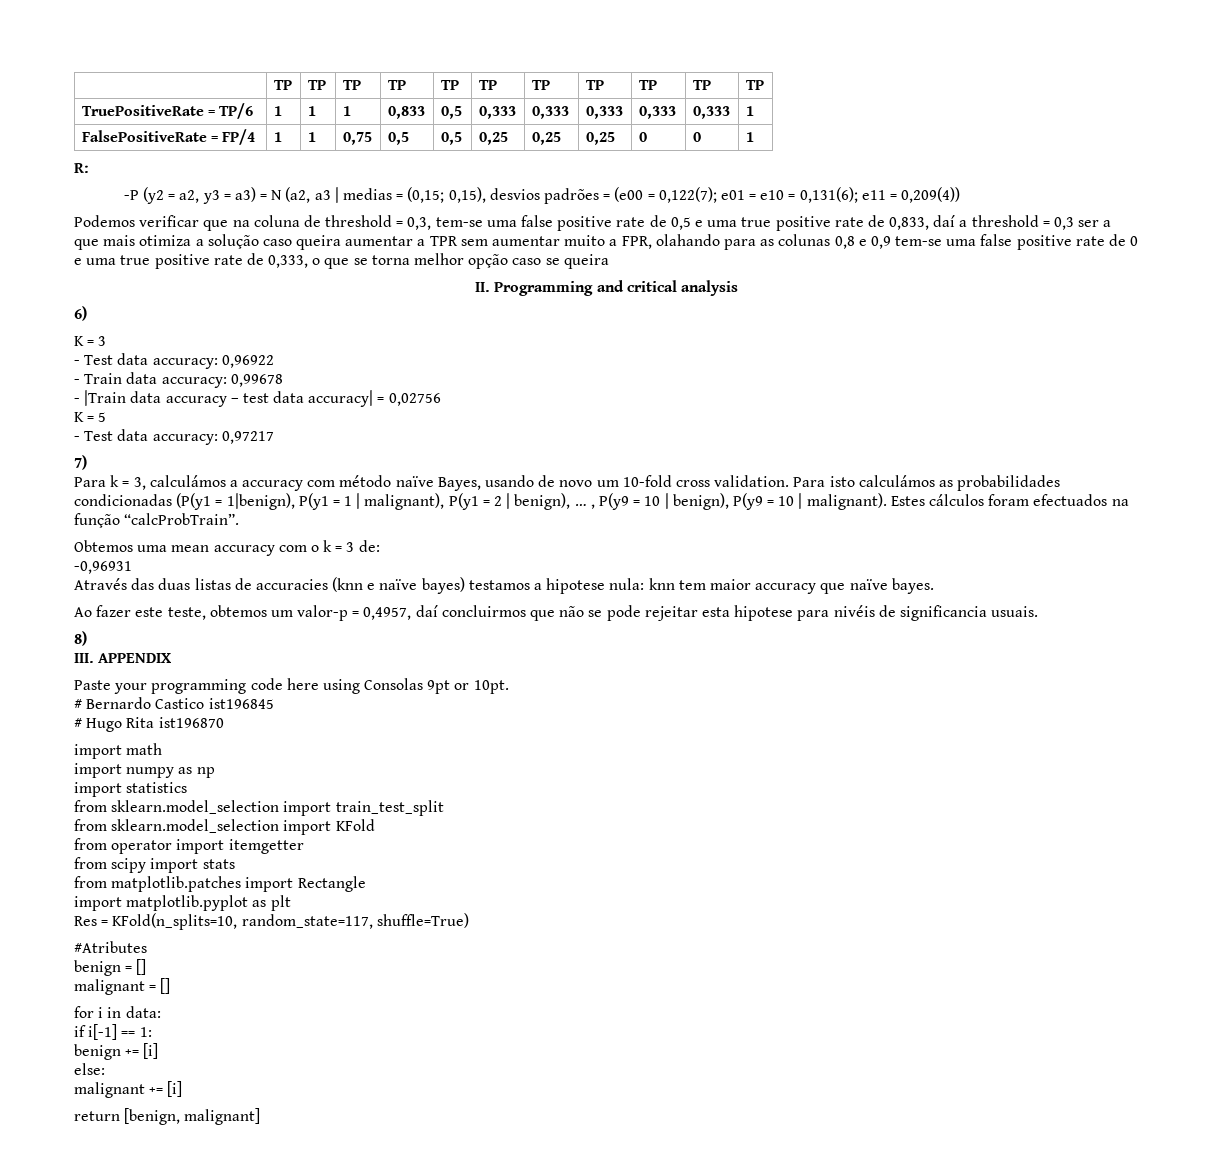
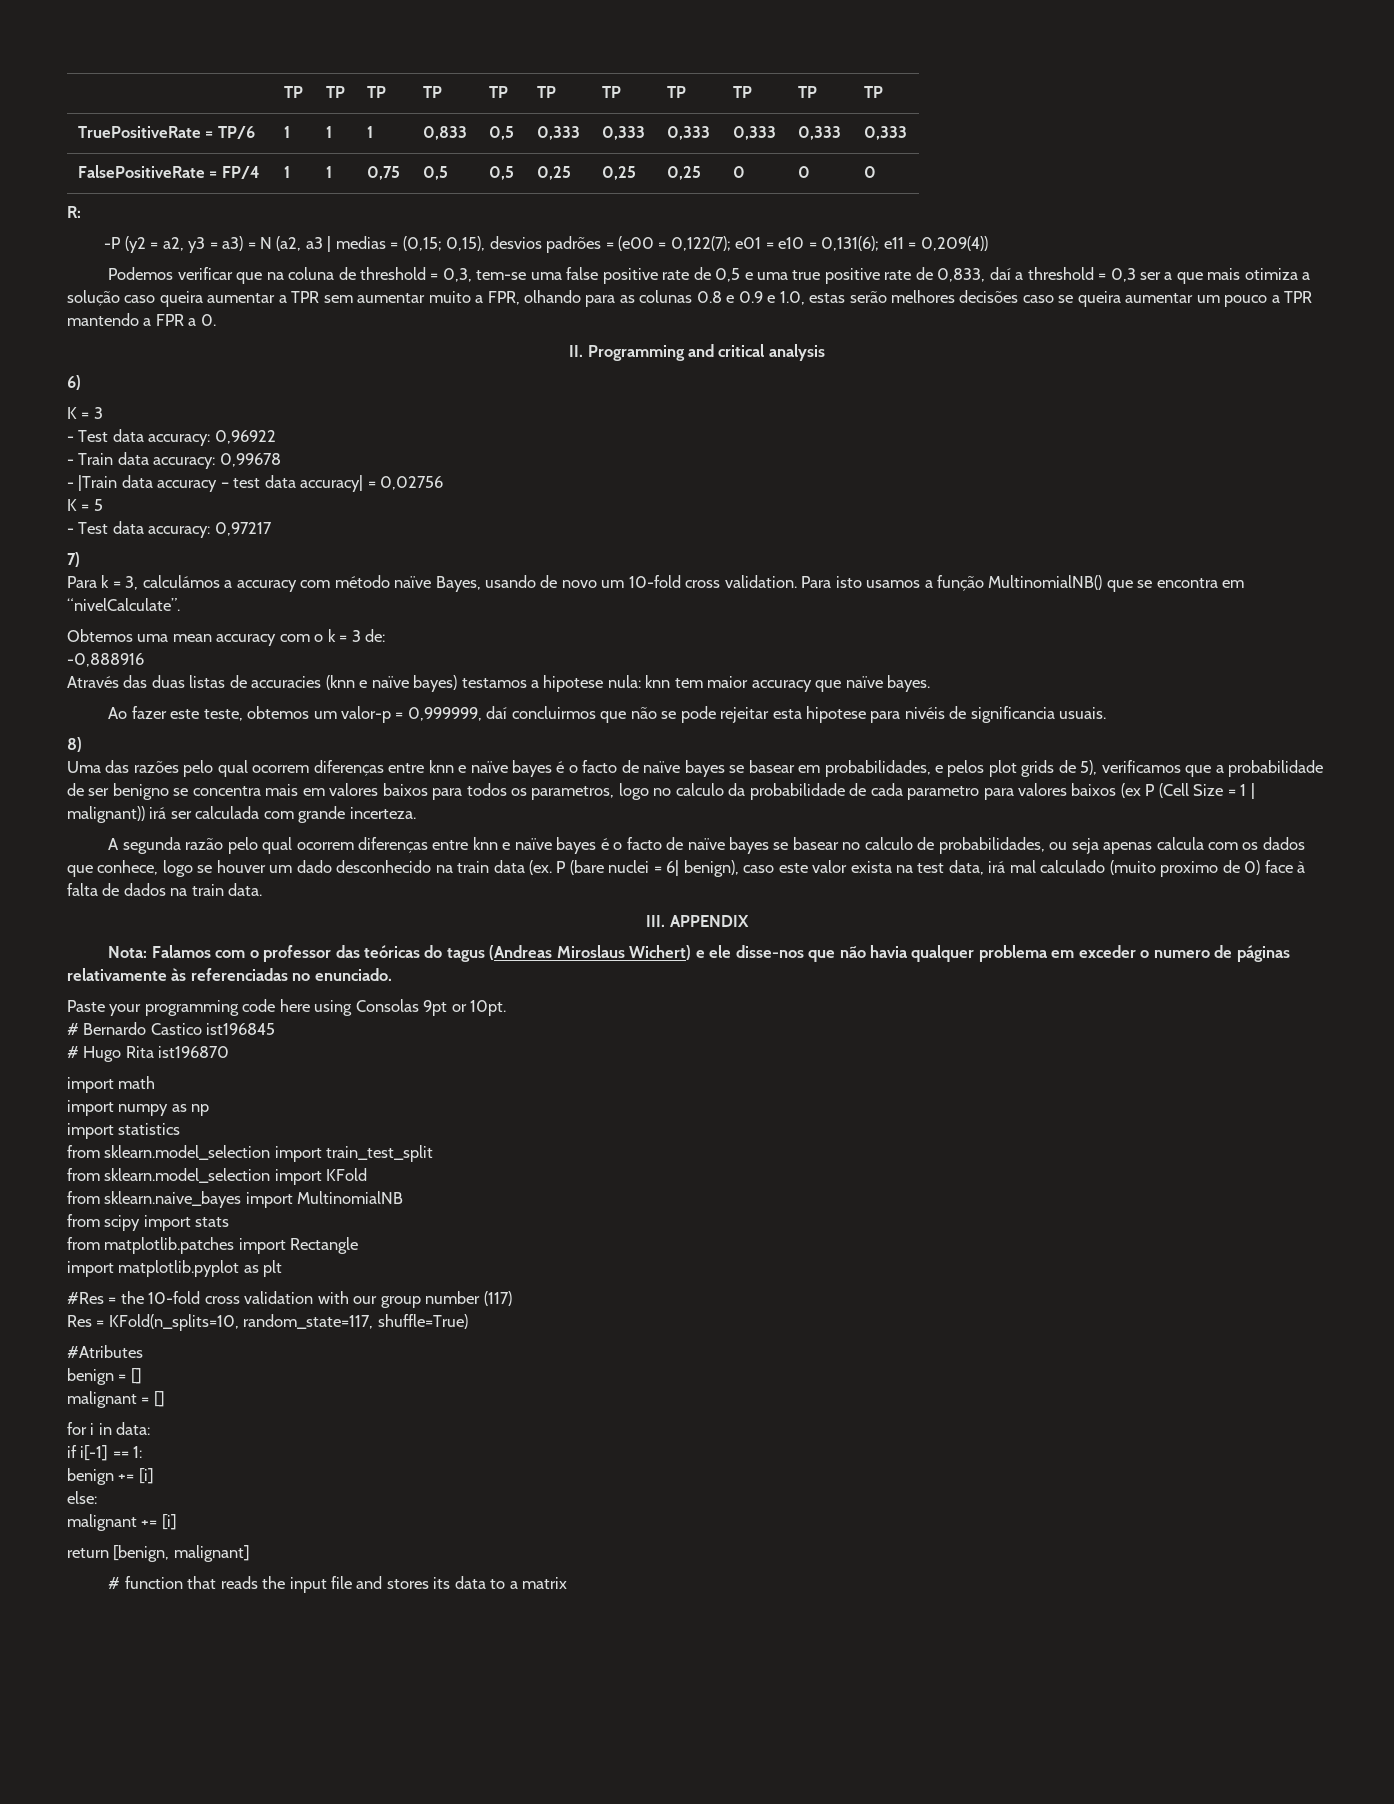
[745,106,754,116] 1 -> [863,126,907,140] 0,333
[745,132,754,142] 1 -> [863,166,876,178] 0
[655,234,720,246] olahando -> [524,290,582,303] olhando
[834,234,1139,250] [74,253,609,269] 0,8 e 0,9 tem-se uma false positive rate de 0 e uma true positive rate de 0,333, o que se torna melhor opção caso se queira -> [696,290,1313,307] [67,313,216,326] 0.8 e 0.9 e 1.0, estas serão melhores decisões caso se queira aumentar um pouco a TPR mantendo a FPR a 0.
[858,475,1061,491] [74,493,1129,510] [74,513,240,528] calculámos as probabilidades condicionadas (P(y1 = 1|benign), P(y1 = 1 | malignant), P(y1 = 2 | benign), … , P(y9 = 10 | benign), P(y9 = 10 | malignant). Estes cálculos foram efectuados na função “calcProbTrain”. -> [866,575,1245,592] [67,598,180,611] usamos a função MultinomialNB() que se encontra em “nivelCalculate”.
[74,561,132,574] -0,96931 -> [67,653,144,667] -0,888916
[363,607,412,620] 0,4957, -> [407,707,482,721] 0,999999,
[74,653,172,663] III. APPENDIX -> [67,760,1324,777] [67,783,1255,800] [67,806,416,823] [108,837,1305,854] [67,860,1306,877] [67,883,263,896] [646,915,749,927] [108,945,1290,962] [67,968,392,981] Uma das razões pelo qual ocorrem diferenças entre knn e naïve bayes é o facto de naïve bayes se basear em probabilidades, e pelos plot grids de 5), verificamos que a probabilidade de ser benigno se concentra mais em valores baixos para todos os parametros, logo no calculo da probabilidade de cada parametro para valores baixos (ex P (Cell Size = 1 | malignant)) irá ser calculada com grande incerteza. // A segunda razão pelo qual ocorrem diferenças entre knn e naïve bayes é o facto de naïve bayes se basear no calculo de probabilidades, ou seja apenas calcula com os dados que conhece, logo se houver um dado desconhecido na train data (ex. P (bare nuclei = 6| benign), caso este valor exista na test data, irá mal calculado (muito proximo de 0) face à falta de dados na train data. // III. APPENDIX // Nota: Falamos com o professor das teóricas do tagus (Andreas Miroslaus Wichert) e ele disse-nos que não havia qualquer problema em exceder o numero de páginas relativamente às referenciadas no enunciado.
[111,839,304,854] operator import itemgetter -> [104,1191,404,1208] sklearn.naive_bayes import MultinomialNB
(291, 903) none -> [67,1291,512,1308] // #Res = the 10-fold cross validation with our group number (117)
(261, 1116) none -> [108,1576,568,1593] // # function that reads the input file and stores its data to a matrix

